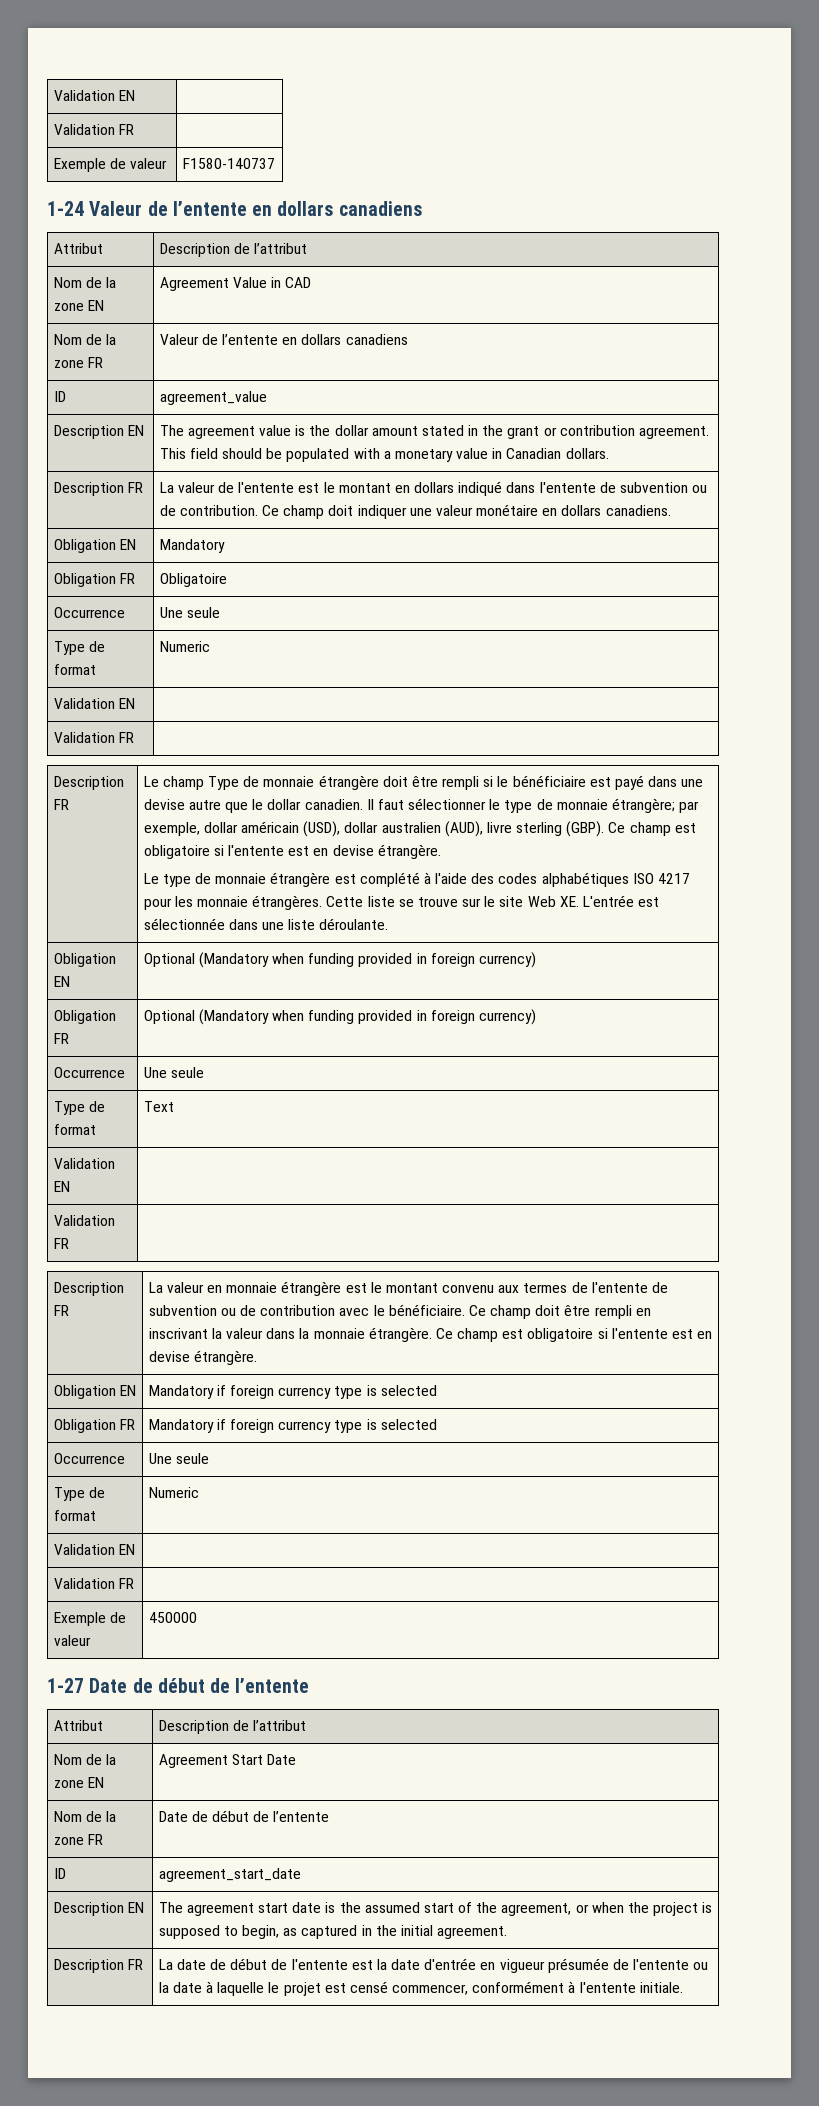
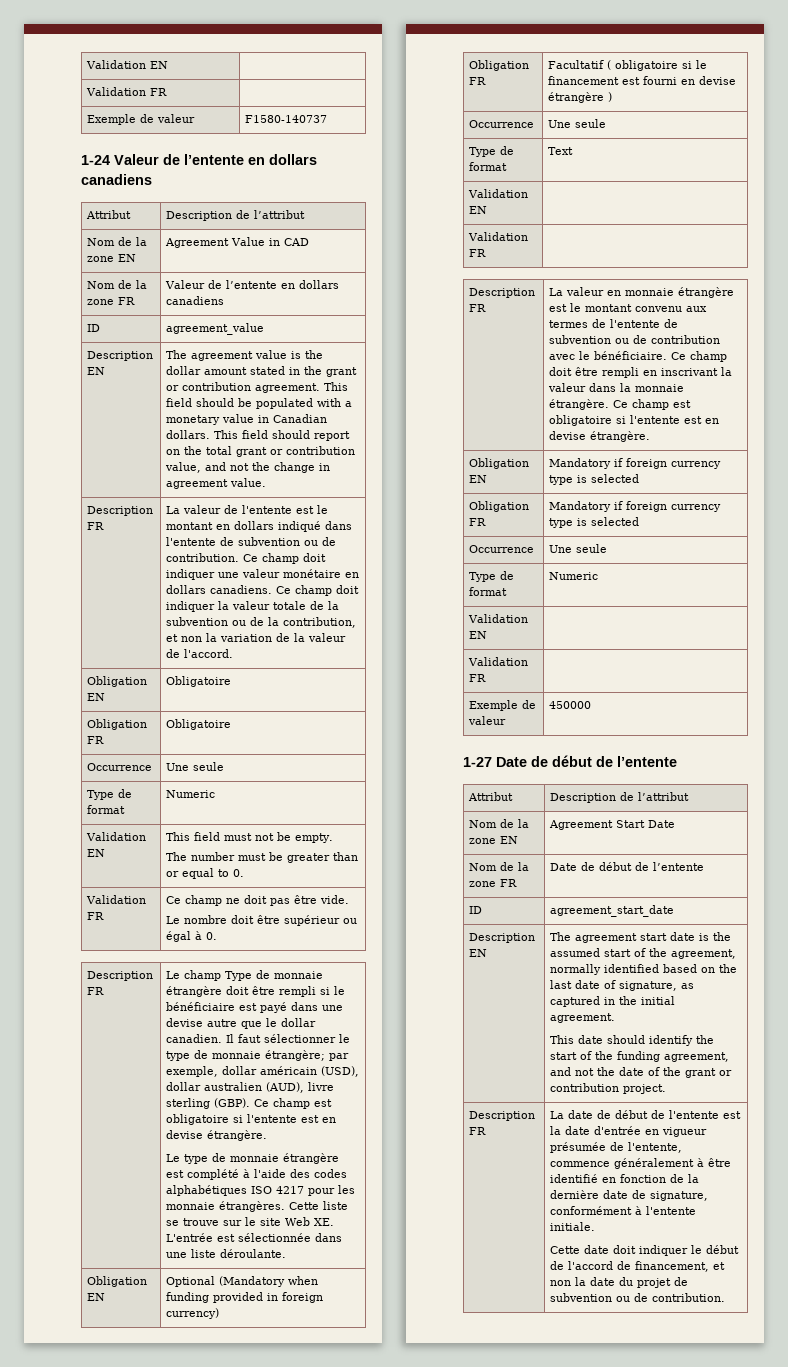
(609, 453) none -> [214,430,351,441] [166,446,356,457] [165,462,331,473] [166,478,267,489] This field should report on the total grant or contribution value, and not the change in agreement value.
[53,539,136,553] [159,539,225,553] // Obligation EN | Mandatory -> [276,585,360,596] [166,601,340,612] [166,617,357,628] [166,633,347,642] [166,649,234,658] [87,676,148,687] [87,693,106,701] [166,676,232,687] Ce champ doit indiquer la valeur totale de la subvention ou de la contribution, et non la variation de la valeur de l'accord. // Obligation EN | Obligatoire
[53,732,134,743] // Validation FR | -> [166,832,334,843] [166,852,359,863] [166,868,245,879] [86,895,147,904] [87,912,105,920] [166,895,350,906] [166,915,358,926] [166,931,218,942] This field must not be empty. // The number must be greater than or equal to 0. // Validation FR | Ce champ ne doit pas être vide. // Le nombre doit être supérieur ou égal à 0.
[143,1009,536,1025] Optional (Mandatory when funding provided in foreign currency) -> [548,60,708,71] [548,76,737,85] [548,92,613,103] Facultatif ( obligatoire si le financement est fourni en devise étrangère )
[575,1902,713,1916] [158,1925,279,1939] or when the project is supposed to begin, -> [550,964,738,975] [550,980,678,991] normally identified based on the last date of signature,
(508, 1932) none -> [550,1035,715,1046] [550,1051,730,1062] [550,1067,733,1078] [550,1083,667,1094] // This date should identify the start of the funding agreement, and not the date of the grant or contribution project.
[633,1959,709,1970] [158,1981,683,1996] l'entente ou la date à laquelle le projet est censé commencer, conformément à l'entente initiale. -> [628,1142,683,1153] [550,1158,732,1169] [550,1174,700,1183] [550,1190,709,1201] [550,1206,697,1215] [550,1222,596,1231] [550,1245,740,1256] [550,1261,726,1272] [550,1277,689,1288] [550,1293,726,1302] l'entente, commence généralement à être identifié en fonction de la dernière date de signature, conformément à l'entente initiale. // Cette date doit indiquer le début de l'accord de financement, et non la date du projet de subvention ou de contribution.

